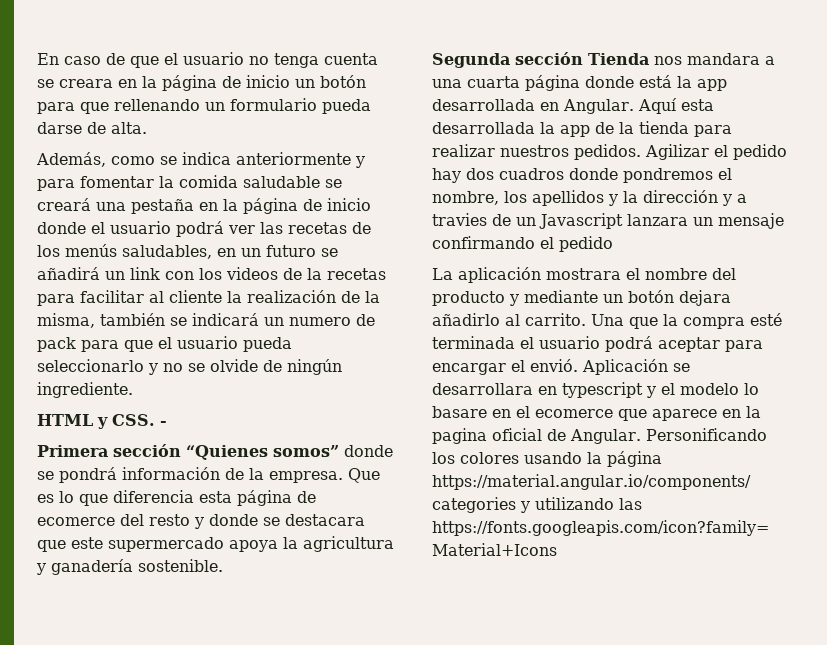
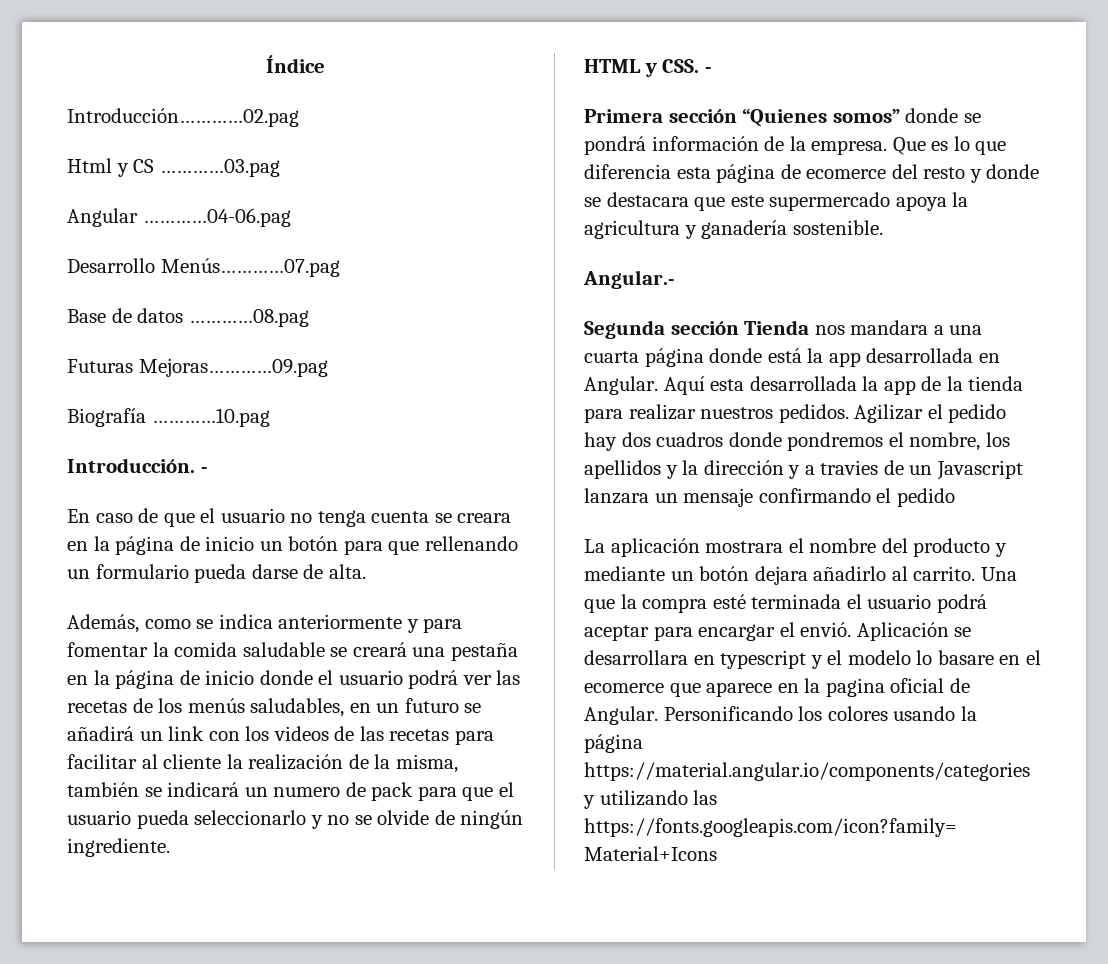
(37, 59) none -> [266,55,325,73] [67,108,299,127] [67,158,280,177] [67,208,291,227] [67,258,340,277] [67,308,309,327] [67,358,328,377] [67,408,270,427] [67,458,208,473] Índice // Introducción…………02.pag // Html y CS …………03.pag // Angular …………04-06.pag // Desarrollo Menús…………07.pag // Base de datos …………08.pag // Futuras Mejoras…………09.pag // Biografía …………10.pag // Introducción. - //
[307,268,322,280] la -> [359,726,384,741] las
(223, 565) none -> [583,270,675,289] // Angular.-

